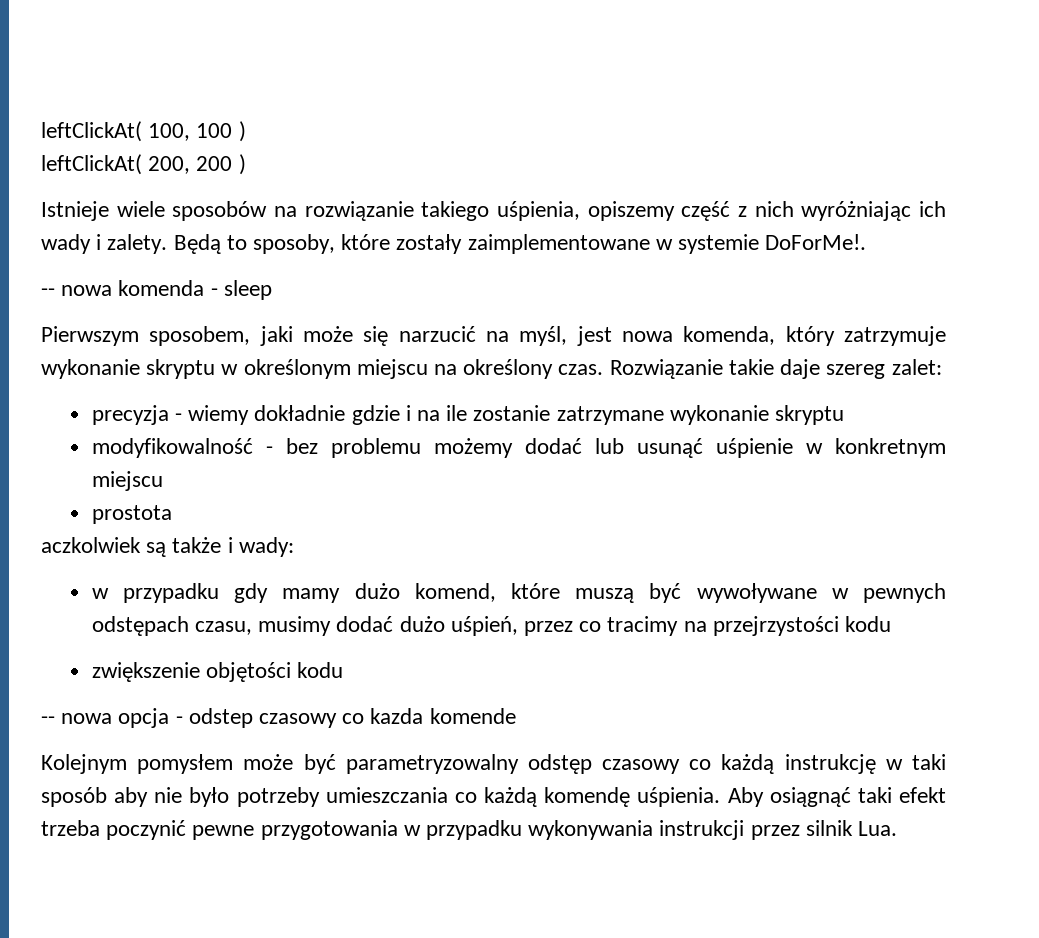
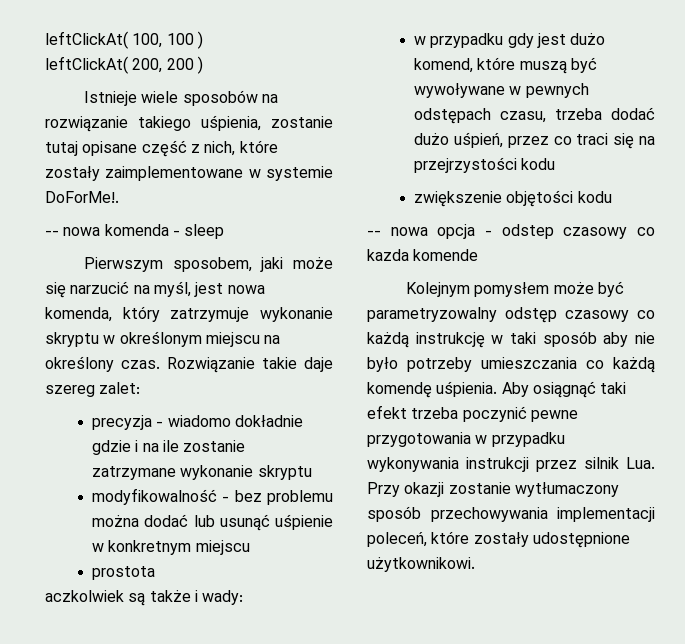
[587,201,946,221] [41,234,336,254] opiszemy część z nich wyróżniając ich wady i zalety. Będą to sposoby, -> [271,116,333,128] [45,140,236,157] zostanie tutaj opisane część z nich,
[188,405,250,425] wiemy -> [167,415,231,427] wiadomo
[433,438,513,458] możemy -> [92,515,140,527] można
[282,588,341,603] mamy -> [537,33,567,48] jest
[258,616,332,636] musimy -> [555,108,603,120] trzeba
[607,616,679,636] tracimy -> [576,133,635,149] traci się
(898, 828) none -> [367,482,619,497] [367,506,655,522] [367,531,630,548] [367,557,475,572] Przy okazji zostanie wytłumaczony sposób przechowywania implementacji poleceń, które zostały udostępnione użytkownikowi.

